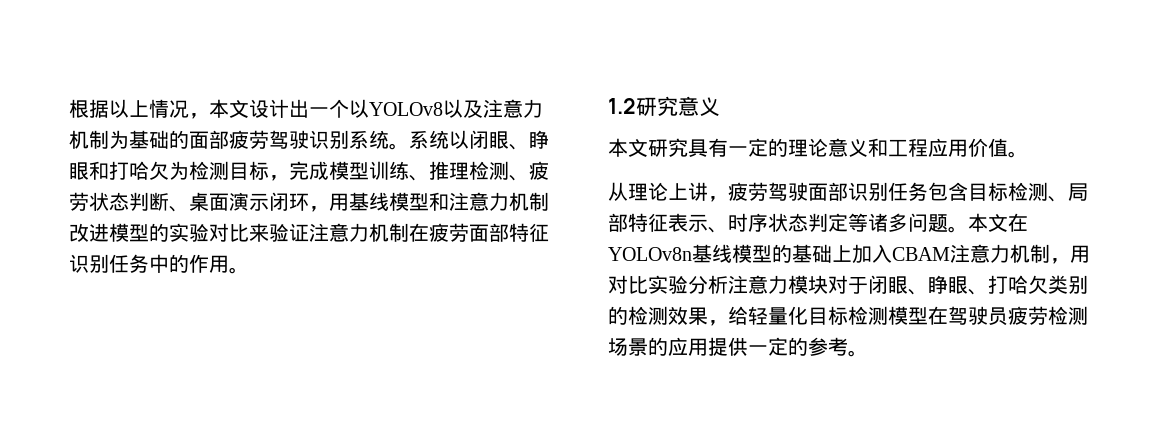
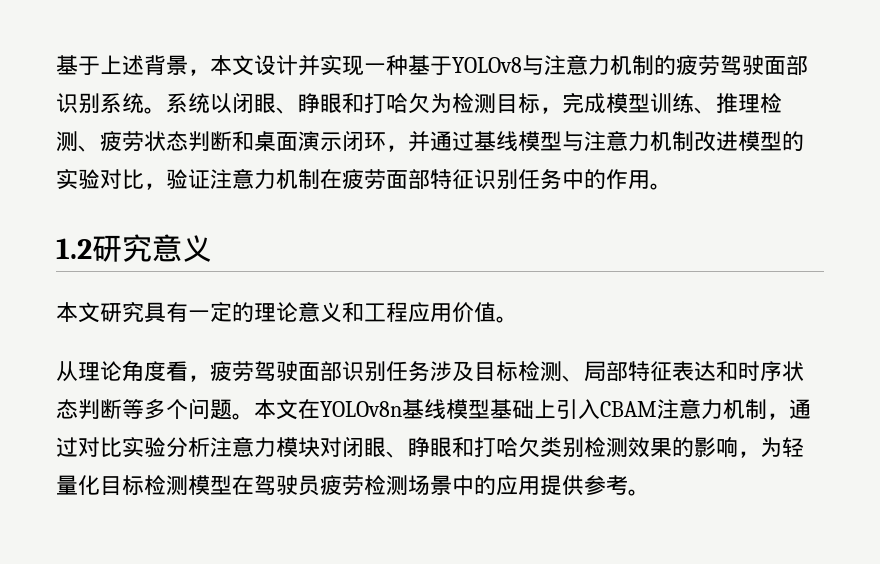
[69,99,543,119] [69,130,309,149] 根据以上情况，本文设计出一个以YOLOv8以及注意力机制为基础的面部疲劳驾驶 -> [56,54,808,76] 基于上述背景，本文设计并实现一种基于YOLOv8与注意力机制的疲劳驾驶面部
[169,206,189,212] 、 -> [232,131,254,151] 和
[329,192,449,211] 用基线模型和 -> [408,131,584,152] 并通过基线模型与
[249,223,269,242] 来 -> [144,183,166,190] ，
[668,182,708,201] 上讲 -> [122,360,188,382] 角度看
[928,182,968,201] 包含 -> [430,361,474,382] 涉及
[688,214,728,233] 示、 -> [694,361,738,381] 达和
[828,213,908,232] 定等诸多 -> [100,399,188,420] 断等多个
[772,244,872,264] 的基础上加 -> [490,399,578,419] 基础上引
[1070,245,1090,263] 用 -> [789,399,811,419] [56,437,78,457] 通过
[848,275,988,295] 于闭眼、睁眼、 -> [342,436,474,458] 闭眼、睁眼和
[608,306,628,325] 的 -> (584, 447) none
[708,306,748,326] ，给 -> [672,436,782,458] 的影响，为
(648, 347) none -> [452,475,474,496] 中
[748,337,808,356] 一定的 -> (584, 485) none

